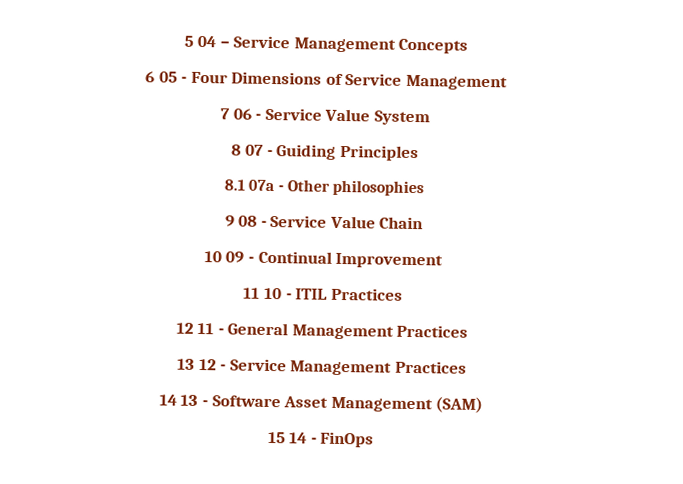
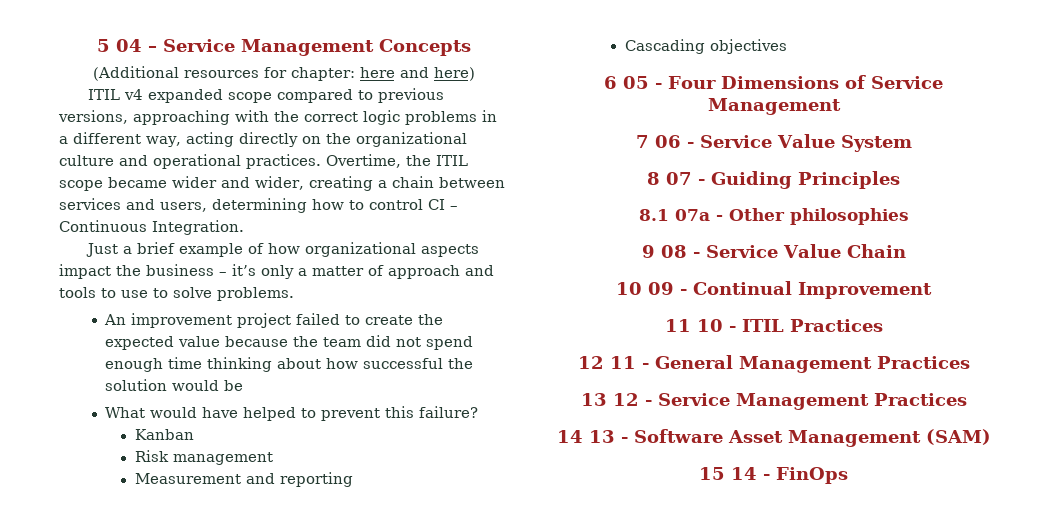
(469, 46) none -> [92,66,475,81] [87,88,444,103] [58,110,497,125] [59,132,467,147] [59,154,468,169] [59,176,505,191] [59,198,458,213] [59,220,244,235] [85,242,479,257] [59,264,494,279] [59,287,294,301] [104,313,444,328] [105,335,474,350] [105,357,474,372] [105,379,244,391] [105,406,479,421] [134,429,194,440] [134,450,273,465] [134,472,353,487] [624,39,787,54] // (Additional resources for chapter: here and here) // ITIL v4 expanded scope compared to previous versions, approaching with the correct logic problems in a different way, acting directly on the organizational culture and operational practices. Overtime, the ITIL scope became wider and wider, creating a chain between services and users, determining how to control CI – Continuous Integration. // Just a brief example of how organizational aspects impact the business – it’s only a matter of approach and tools to use to solve problems. // An improvement project failed to create the expected value because the team did not spend enough time thinking about how successful the solution would be // What would have helped to prevent this failure? // Kanban // Risk management // Measurement and reporting // Cascading objectives

